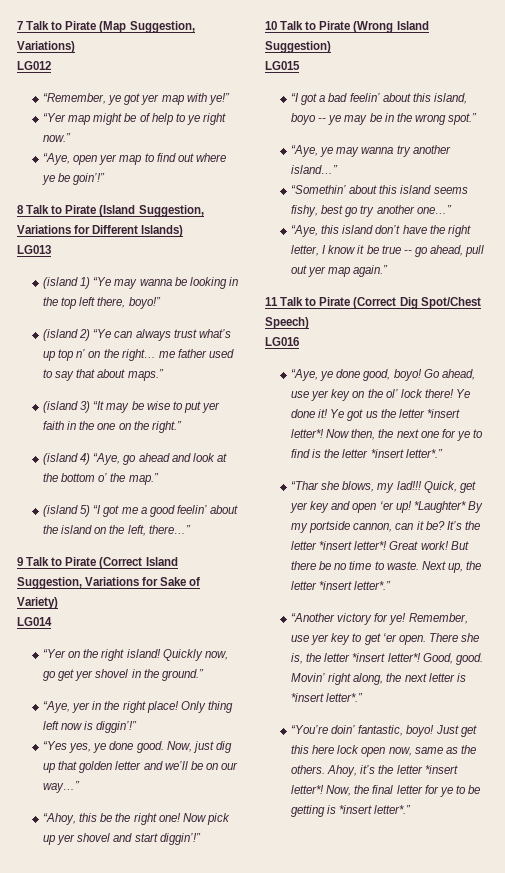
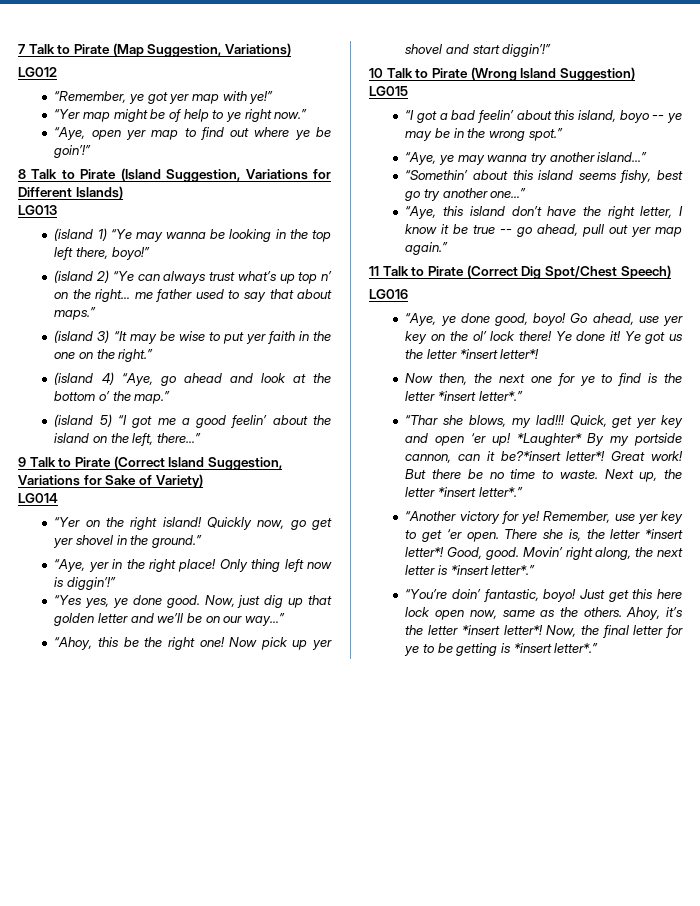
(325, 433) none -> (540, 354) //
[425,521,480,530] [291,541,353,550] be? It’s the letter *insert -> [500,451,561,461] be?*insert

